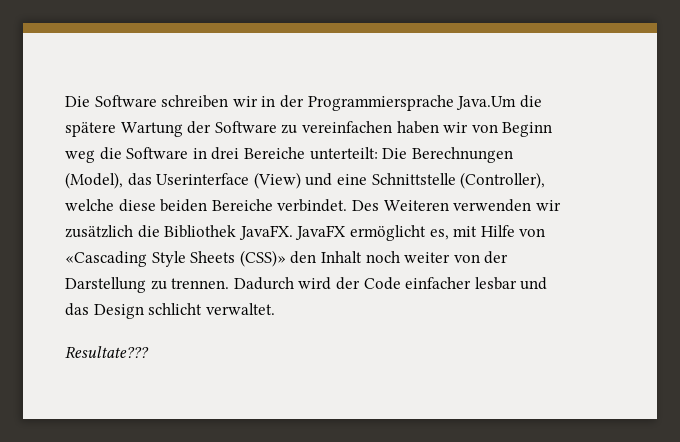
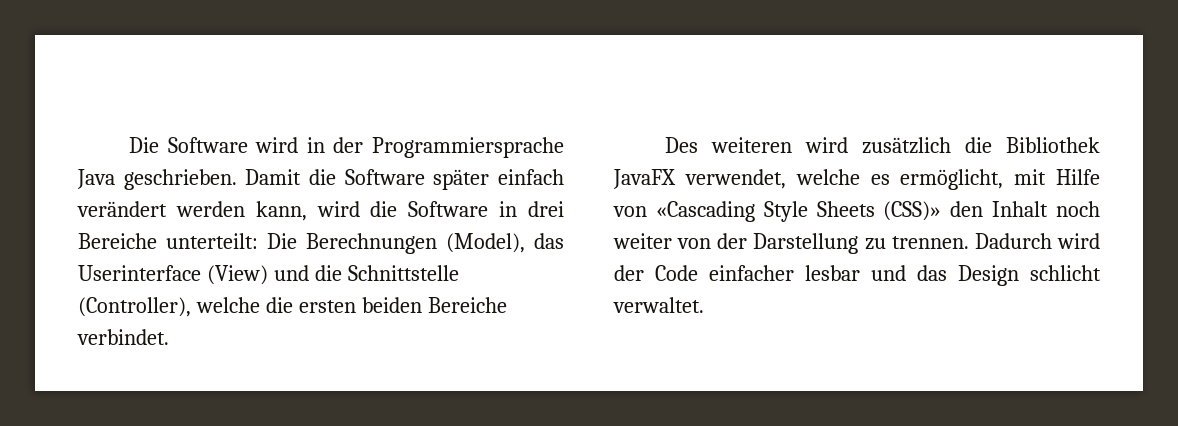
[161,95,258,108] schreiben wir -> [255,137,299,153] wird
[456,95,542,110] [65,121,553,137] [65,150,95,163] Java.Um die spätere Wartung der Software zu vereinfachen haben wir von Beginn weg -> [77,169,564,190] [77,201,360,221] Java geschrieben. Damit die Software später einfach verändert werden kann, wird
[336,174,367,185] eine -> [314,265,342,281] die
[118,199,156,212] diese -> [265,297,356,313] die ersten
[351,199,561,212] [65,225,449,241] Des Weiteren verwenden wir zusätzlich die Bibliothek JavaFX. JavaFX ermöglicht es, -> [665,137,1100,154] [613,169,1004,190] // Des weiteren wird zusätzlich die Bibliothek JavaFX verwendet, welche es ermöglicht,
[65,346,149,358] // Resultate??? -> (704, 305) none

